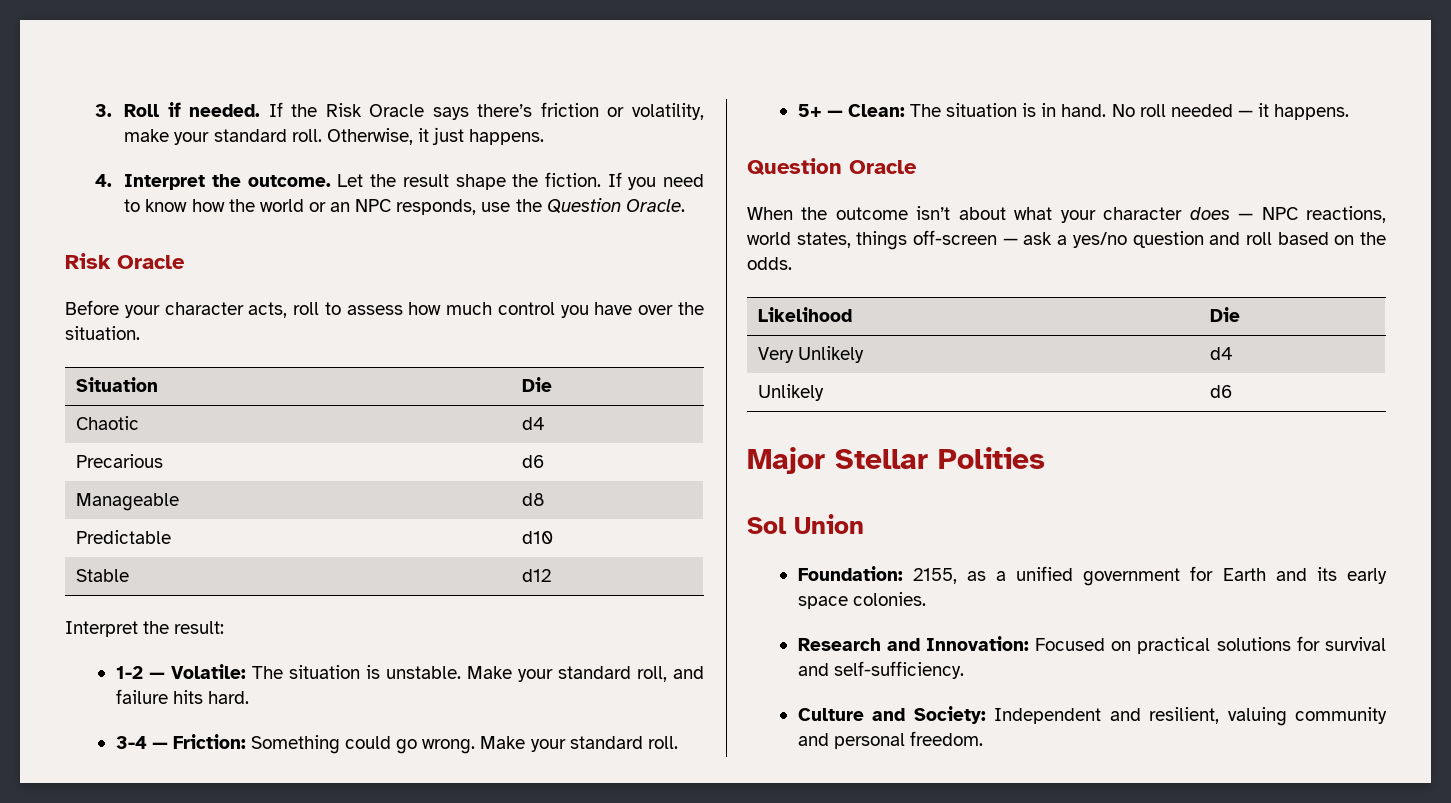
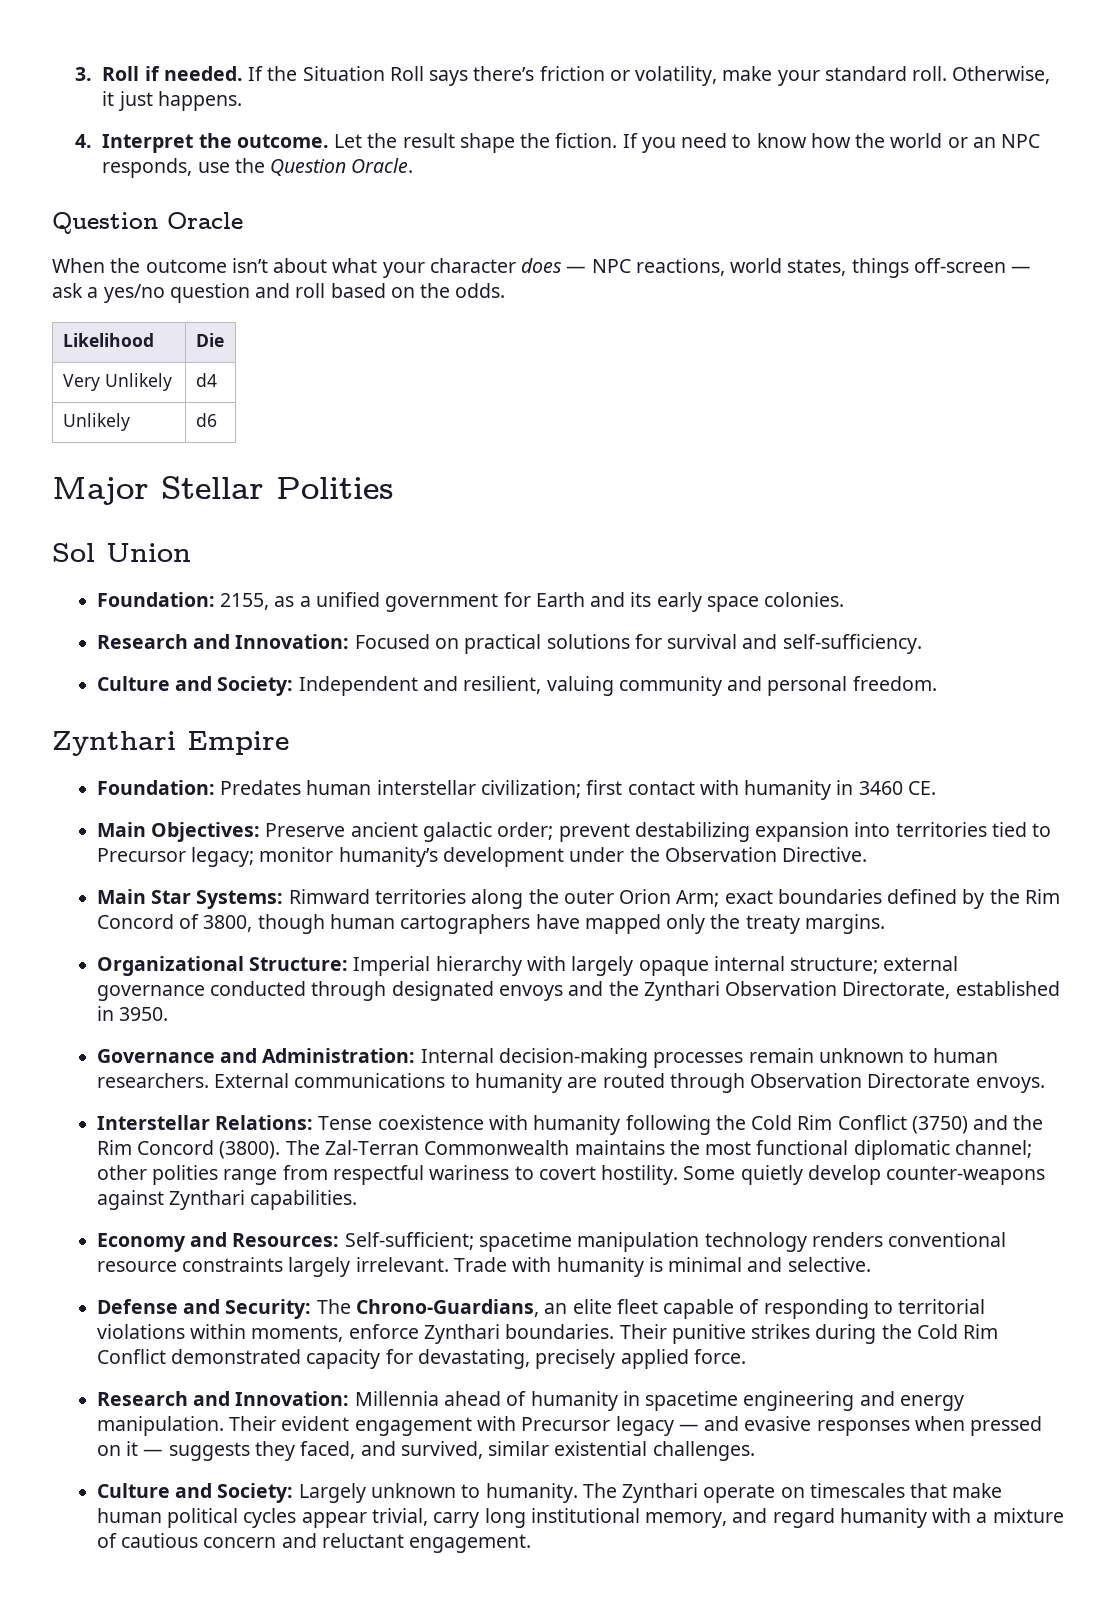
[325,103,425,117] Risk Oracle -> [302,66,424,81] Situation Roll
[65,253,185,269] [65,300,704,318] [65,326,140,340] [76,377,159,392] [522,377,553,392] [76,416,140,430] [522,417,546,430] [76,454,164,468] [522,455,545,468] [76,493,180,511] [522,493,546,506] [76,530,172,544] [522,531,554,544] [76,569,130,582] [522,569,552,582] [65,621,225,637] [115,664,705,682] [115,689,249,704] [115,734,678,754] [797,103,1350,120] // Risk Oracle // Before your character acts, roll to assess how much control you have over the situation. // Situation | Die // Chaotic | d4 // Precarious | d6 // Manageable | d8 // Predictable | d10 // Stable | d12 // Interpret the result: // 1-2 — Volatile: The situation is unstable. Make your standard roll, and failure hits hard. // 3-4 — Friction: Something could go wrong. Make your standard roll. // 5+ — Clean: The situation is in hand. No roll needed — it happens. -> (414, 165) none
(983, 738) none -> [52,731,289,756] [96,780,936,800] [96,822,1052,842] [96,847,868,867] [96,889,1060,909] [96,914,885,934] [96,956,959,976] [96,981,1060,1001] [96,1006,169,1021] [96,1048,999,1068] [96,1073,1045,1093] [96,1115,1044,1135] [96,1140,1032,1160] [96,1165,1046,1185] [96,1190,358,1210] [96,1232,1007,1252] [96,1257,871,1277] [96,1299,986,1319] [96,1324,999,1344] [96,1349,746,1369] [96,1391,964,1411] [96,1416,1043,1436] [96,1441,755,1461] [96,1483,1003,1503] [96,1508,1064,1528] [96,1533,532,1553] // Zynthari Empire // Foundation: Predates human interstellar civilization; first contact with humanity in 3460 CE. // Main Objectives: Preserve ancient galactic order; prevent destabilizing expansion into territories tied to Precursor legacy; monitor humanity’s development under the Observation Directive. // Main Star Systems: Rimward territories along the outer Orion Arm; exact boundaries defined by the Rim Concord of 3800, though human cartographers have mapped only the treaty margins. // Organizational Structure: Imperial hierarchy with largely opaque internal structure; external governance conducted through designated envoys and the Zynthari Observation Directorate, established in 3950. // Governance and Administration: Internal decision-making processes remain unknown to human researchers. External communications to humanity are routed through Observation Directorate envoys. // Interstellar Relations: Tense coexistence with humanity following the Cold Rim Conflict (3750) and the Rim Concord (3800). The Zal-Terran Commonwealth maintains the most functional diplomatic channel; other polities range from respectful wariness to covert hostility. Some quietly develop counter-weapons against Zynthari capabilities. // Economy and Resources: Self-sufficient; spacetime manipulation technology renders conventional resource constraints largely irrelevant. Trade with humanity is minimal and selective. // Defense and Security: The Chrono-Guardians, an elite fleet capable of responding to territorial violations within moments, enforce Zynthari boundaries. Their punitive strikes during the Cold Rim Conflict demonstrated capacity for devastating, precisely applied force. // Research and Innovation: Millennia ahead of humanity in spacetime engineering and energy manipulation. Their evident engagement with Precursor legacy — and evasive responses when pressed on it — suggests they faced, and survived, similar existential challenges. // Culture and Society: Largely unknown to humanity. The Zynthari operate on timescales that make human political cycles appear trivial, carry long institutional memory, and regard humanity with a mixture of cautious concern and reluctant engagement.

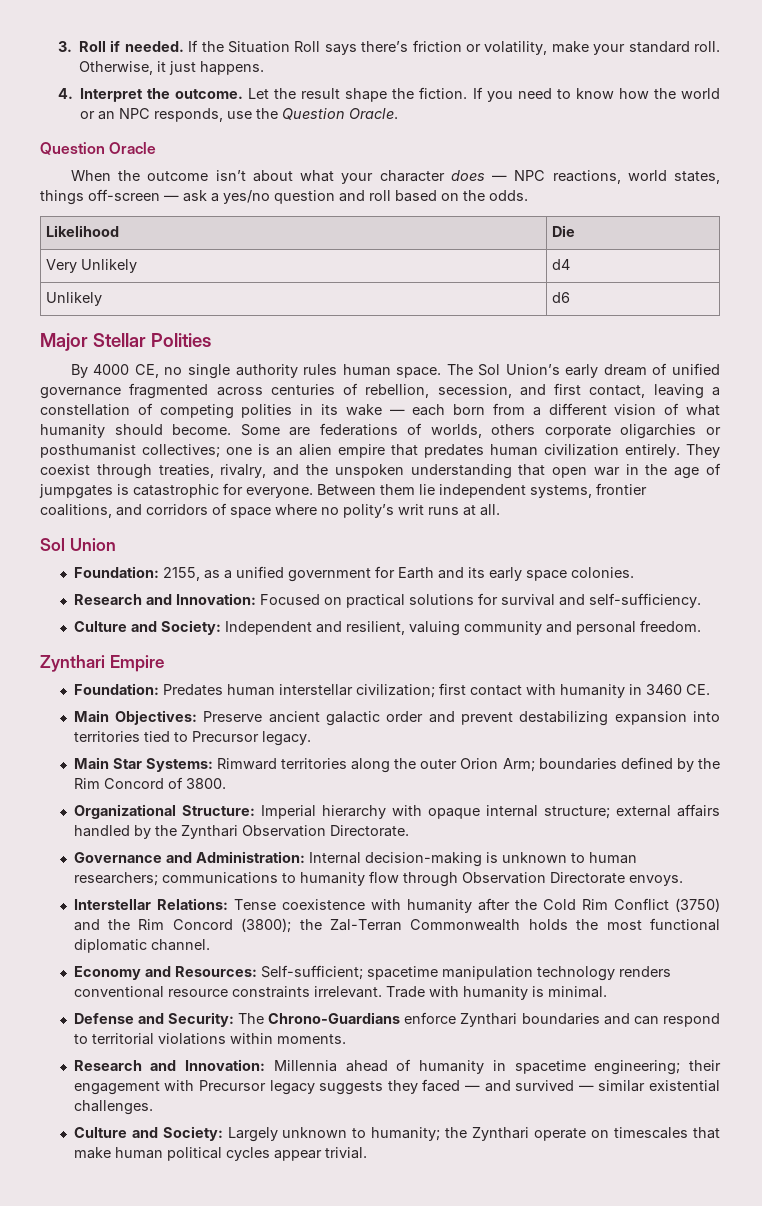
(394, 488) none -> [70,363,720,379] [40,383,720,399] [40,403,720,419] [40,423,721,439] [40,444,720,458] [40,463,722,479] [39,483,647,499] [40,503,500,518] // By 4000 CE, no single authority rules human space. The Sol Union’s early dream of unified governance fragmented across centuries of rebellion, secession, and first contact, leaving a constellation of competing polities in its wake — each born from a different vision of what humanity should become. Some are federations of worlds, others corporate oligarchies or posthumanist collectives; one is an alien empire that predates human civilization entirely. They coexist through treaties, rivalry, and the unspoken understanding that open war in the age of jumpgates is catastrophic for everyone. Between them lie independent systems, frontier coalitions, and corridors of space where no polity’s writ runs at all.
[497,822,554,840] order; -> [386,711,455,723] order and
[191,847,868,867] legacy; monitor humanity’s development under the Observation Directive. -> [261,731,311,746] legacy.
[724,890,773,904] exact -> (535, 765) none
[203,914,885,934] 3800, though human cartographers have mapped only the treaty margins. -> [185,778,226,789] 3800.
[571,956,634,976] largely -> (422, 810) none
[96,981,1060,1001] [96,1006,169,1021] governance conducted through designated envoys and the Zynthari Observation Directorate, established in 3950. -> [676,804,720,817] [73,825,409,839] affairs handled by the Zynthari Observation Directorate.
[653,1048,814,1068] processes remain -> [485,852,498,863] is
[96,1073,290,1088] researchers. External -> [73,872,158,886] researchers;
[567,1073,665,1088] are routed -> [368,871,399,883] flow
[625,1115,711,1135] following -> [477,898,510,911] after
[219,1140,320,1159] (3800). The -> [241,918,322,933] (3800); the
[574,1140,665,1155] maintains -> [528,919,568,930] holds
[954,1140,1032,1158] [96,1165,1046,1185] [96,1190,358,1210] channel; other polities range from respectful wariness to covert hostility. Some quietly develop counter-weapons against Zynthari capabilities. -> [150,939,210,951] channel.
[288,1257,351,1277] largely -> (310, 992) none
[668,1257,871,1272] minimal and selective. -> [547,986,607,998] minimal.
[355,1299,986,1319] [96,1324,999,1344] [96,1349,746,1369] Chrono-Guardians, an elite fleet capable of responding to territorial violations within moments, enforce Zynthari boundaries. Their punitive strikes during the Cold Rim Conflict demonstrated capacity for devastating, precisely applied force. -> [268,1012,720,1027] [73,1033,346,1045] Chrono-Guardians enforce Zynthari boundaries and can respond to territorial violations within moments.
[743,1391,964,1411] [96,1416,1043,1436] [96,1441,483,1461] engineering and energy manipulation. Their evident engagement with Precursor legacy — and evasive responses when pressed on it — suggests they faced, and survived, -> [594,1060,721,1075] [73,1079,594,1095] engineering; their engagement with Precursor legacy suggests they faced — and survived —
[485,1483,617,1503] humanity. The -> [371,1127,468,1141] humanity; the
[371,1508,1064,1528] [96,1533,532,1553] trivial, carry long institutional memory, and regard humanity with a mixture of cautious concern and reluctant engagement. -> [324,1147,367,1159] trivial.

